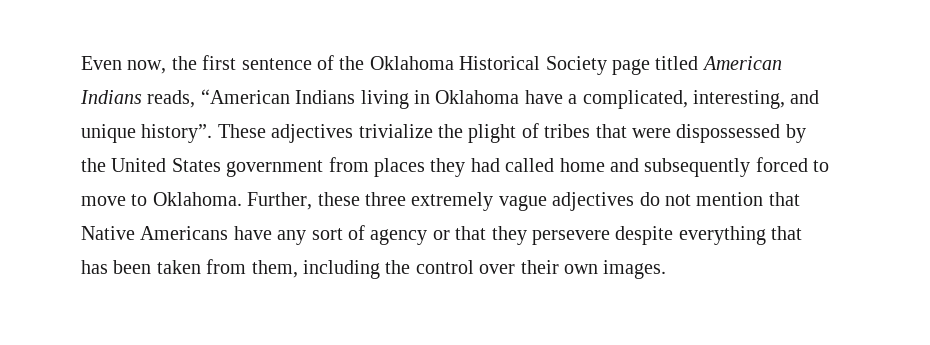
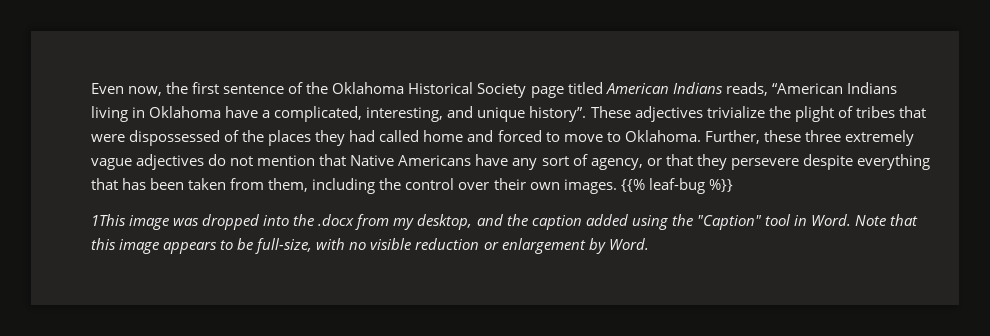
[785,124,806,143] [81,157,369,177] by the United States government from -> [224,130,265,142] of the
[644,158,751,177] subsequently -> (494, 136) none
[370,229,428,245] agency -> [590,158,643,170] agency,
(667, 269) none -> [620,178,733,194] [91,214,919,230] [91,238,649,254] {{% leaf-bug %}} // 1This image was dropped into the .docx from my desktop, and the caption added using the "Caption" tool in Word. Note that this image appears to be full-size, with no visible reduction or enlargement by Word.

